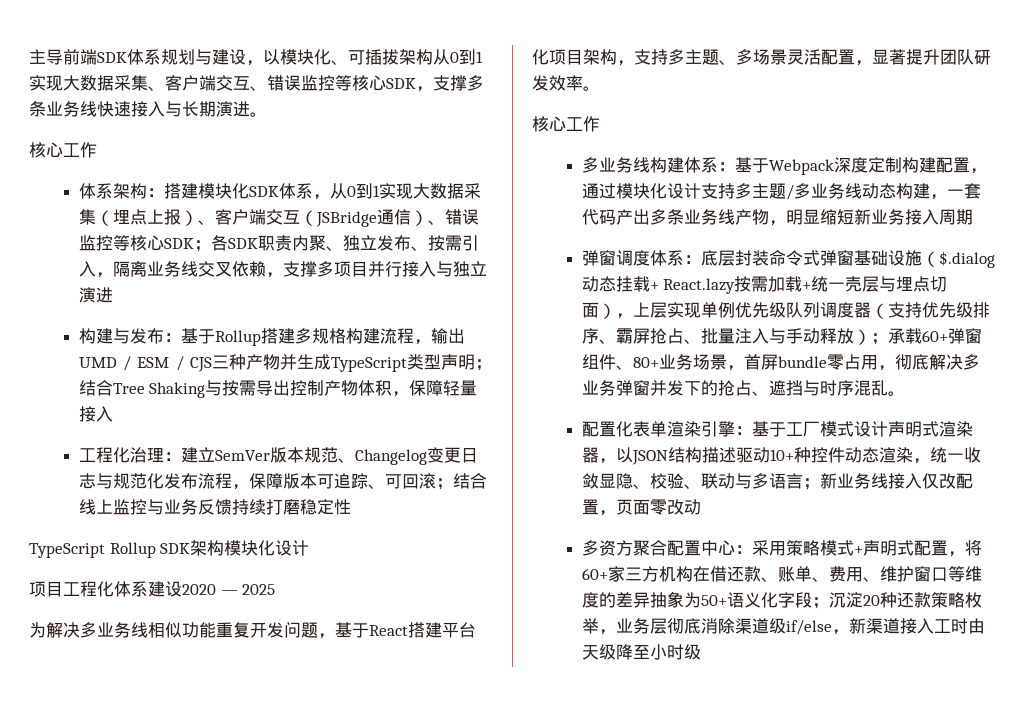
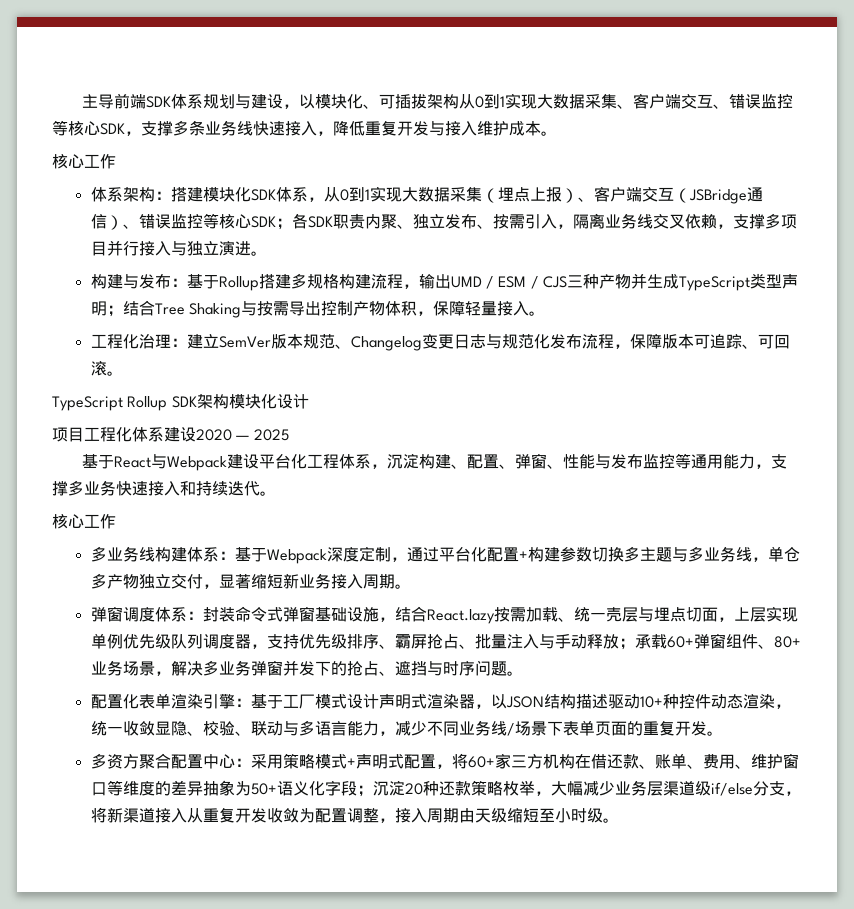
[165,101,250,117] 与长期演进 -> [317,121,541,136] ，降低重复开发与接入维护成本
(113, 295) none -> [250,251,267,256] 。
(113, 414) none -> [529,311,546,316] 。
[435,473,487,490] [78,499,351,515] ；结合线上监控与业务反馈持续打磨稳定性 -> [106,371,123,376] 。
[29,622,476,639] [532,49,991,66] [532,75,583,91] 为解决多业务线相似功能重复开发问题，基于React搭建平台化项目架构，支持多主题、多场景灵活配置，显著提升团队研发效率 -> [81,453,787,471] [52,480,260,496] 基于React与Webpack建设平台化工程体系，沉淀构建、配置、弹窗、性能与发布监控等通用能力，支撑多业务快速接入和持续迭代
[901,157,987,174] [581,183,981,200] [581,209,820,226] 构建配置，通过模块化设计支持多主题/多业务线动态构建，一套代码产出多条业务线产物，明显 -> [390,546,800,562] [90,573,251,589] ，通过平台化配置+构建参数切换多主题与多业务线，单仓多产物独立交付，显著
(973, 217) none -> [394,584,411,589] 。
[700,250,735,266] 底层 -> (203, 615) none
[921,251,995,268] [581,276,659,292] （$.dialog动态挂载+ -> [378,606,427,622] ，结合
[802,282,812,290] + -> [557,617,574,622] 、
[598,303,616,319] ） -> (718, 614) none
[870,303,888,319] （ -> [250,644,267,649] ，
[853,329,871,345] ） -> (619, 641) none
[743,354,929,371] 首屏bundle零占用，彻底 -> (171, 673) none
[853,380,888,396] 混乱 -> [474,660,507,676] 问题
[802,473,973,490] [581,499,701,516] ；新业务线接入仅改配置，页面零改动 -> [346,720,723,736] 能力，减少不同业务线/场景下表单页面的重复开发。
[615,618,735,634] 业务层彻底消除 -> [550,780,663,796] 大幅减少业务层
[831,629,849,635] ， -> [752,781,801,796] [90,807,107,823] 分支，将
[933,618,985,634] [581,644,633,660] 工时由天级降 -> [186,808,539,823] 从重复开发收敛为配置调整，接入周期由天级缩短
(701, 652) none -> [602,818,619,823] 。

